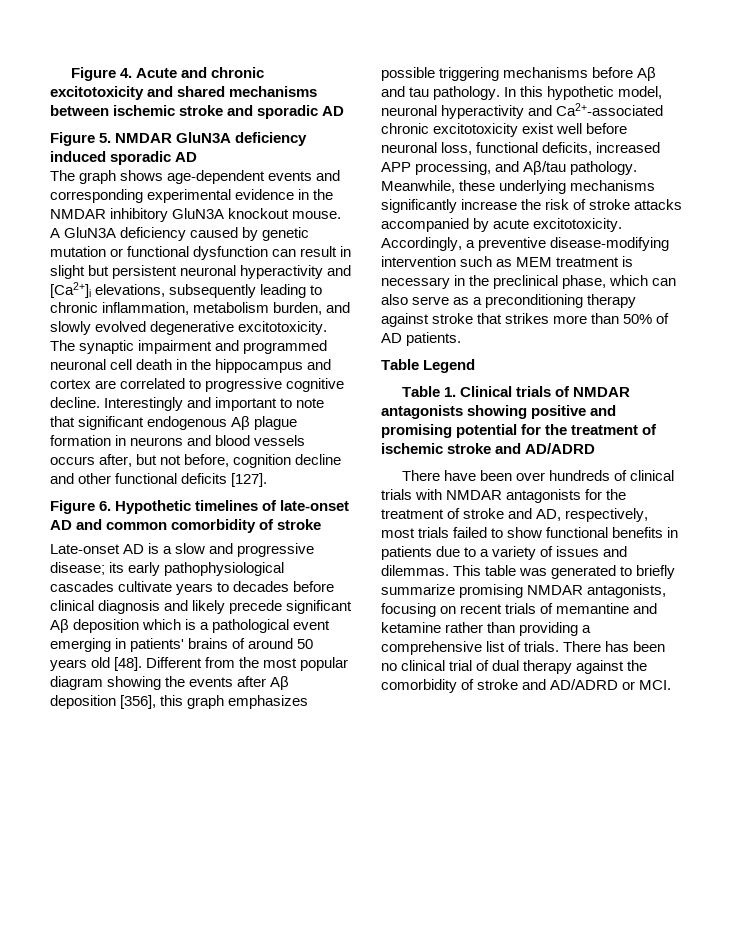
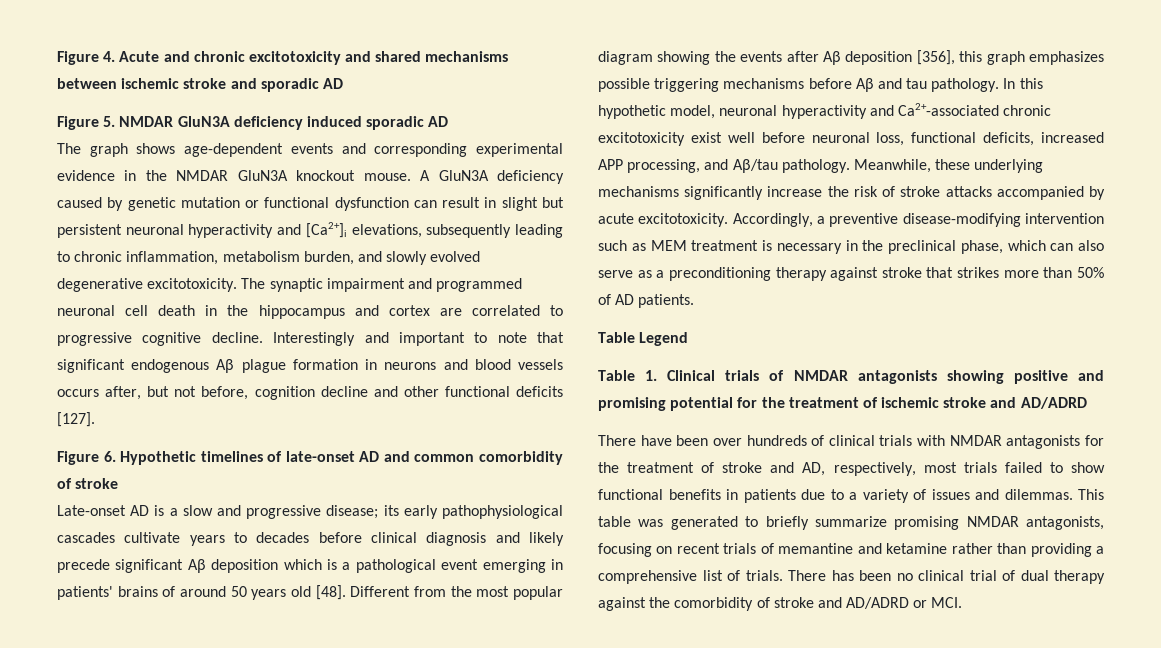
[110,208,169,222] inhibitory -> (229, 175) none

